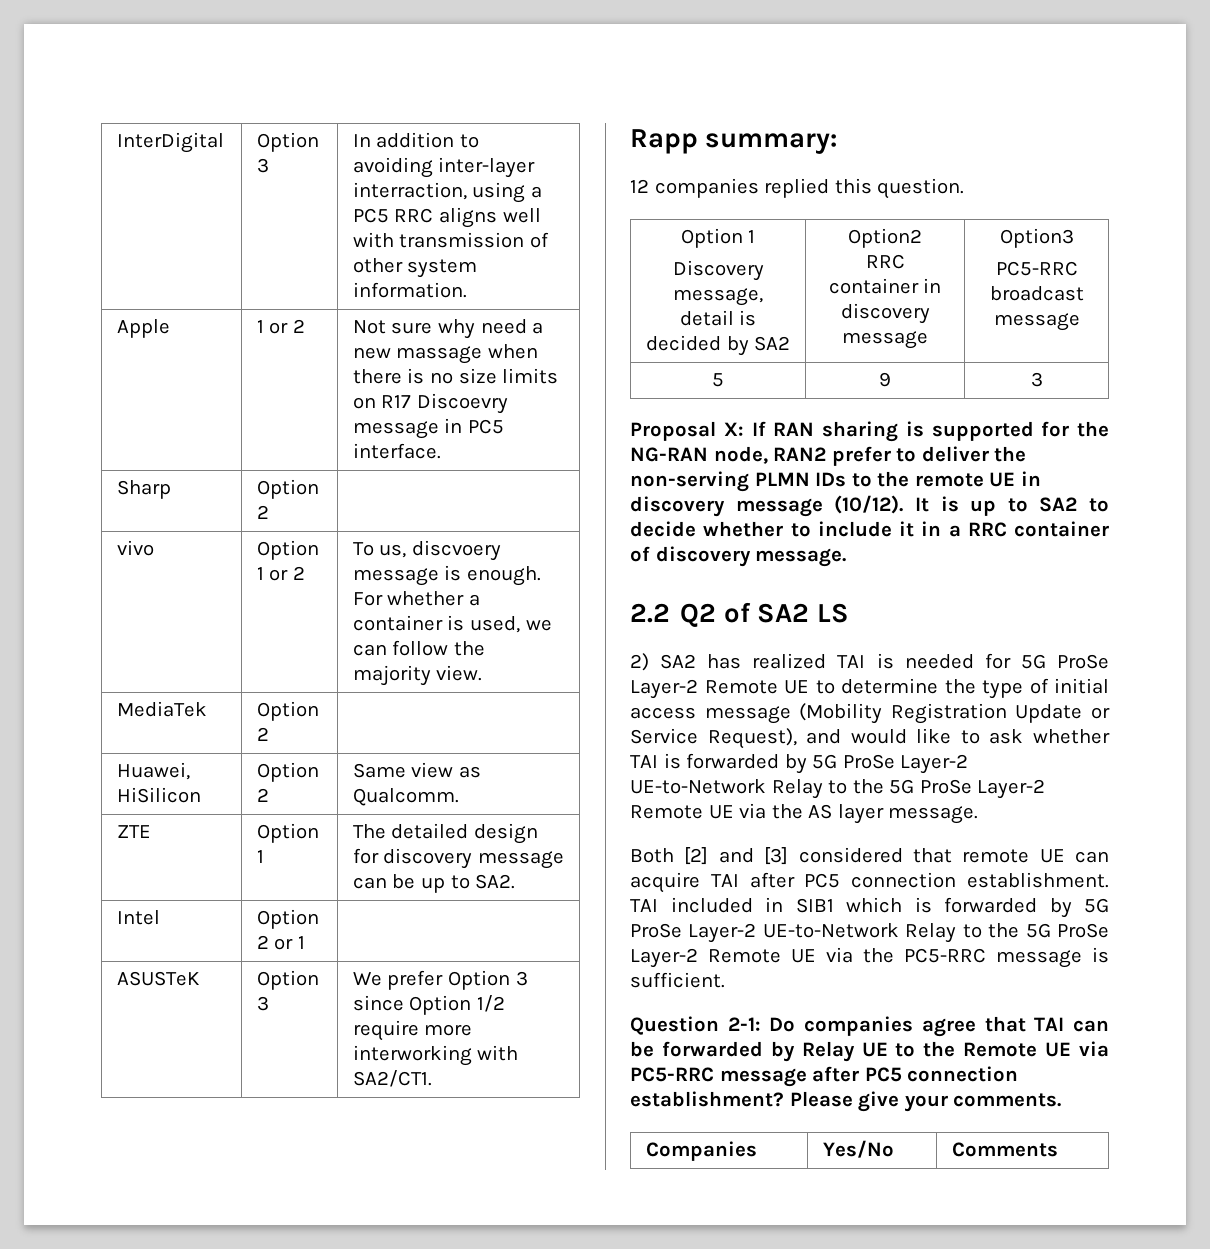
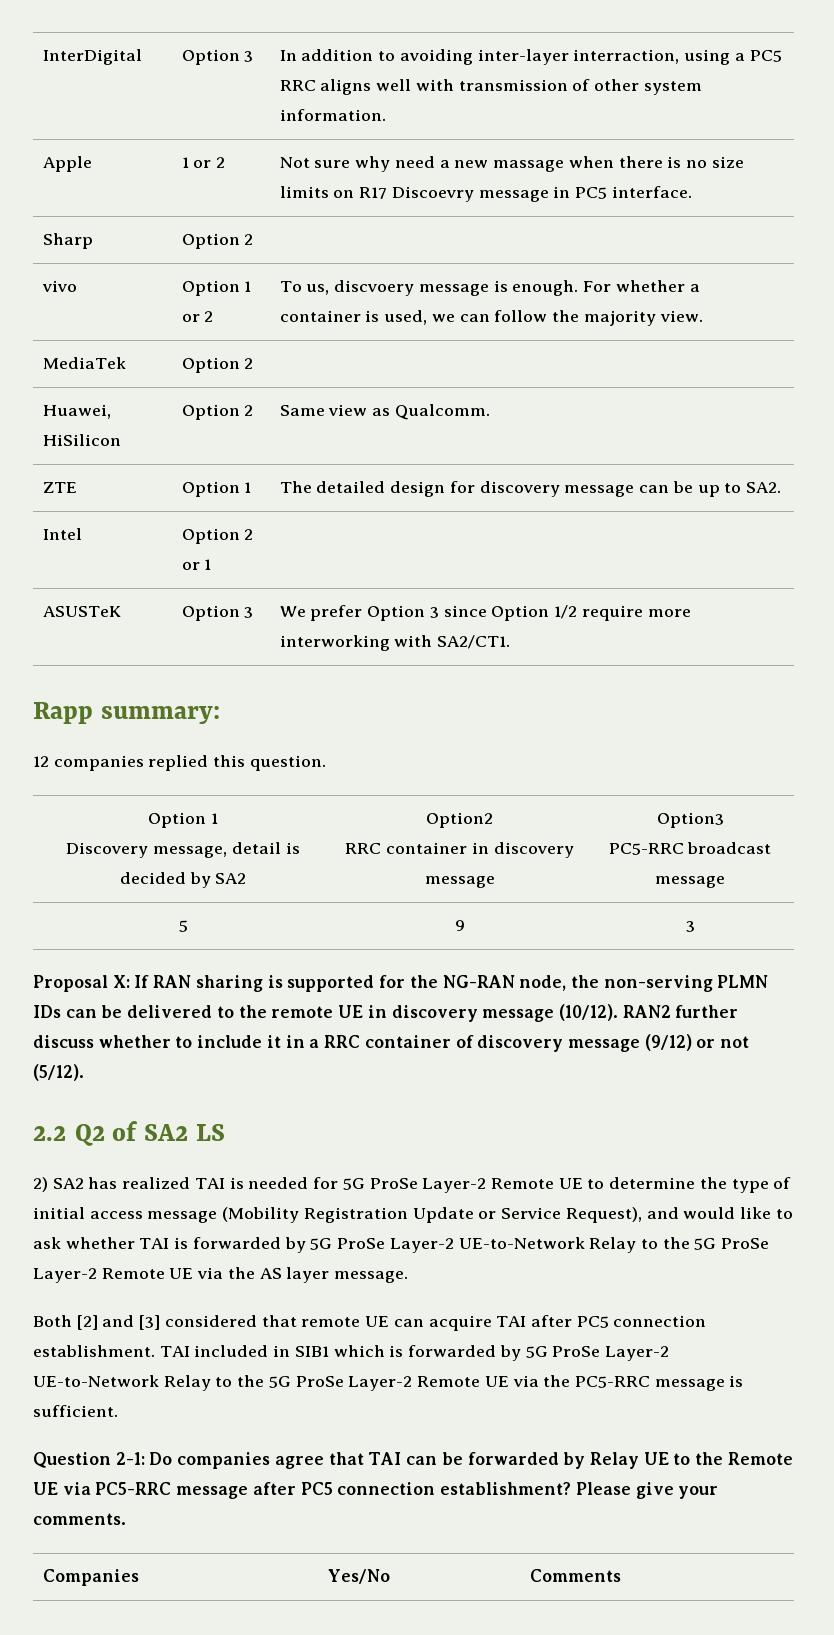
[773,446,989,466] RAN2 prefer to deliver -> (567, 983) none
(847, 479) none -> [65,1005,213,1018] can be delivered
[914,496,1109,516] [630,521,696,537] It is up to SA2 to decide -> [622,1005,739,1018] [33,1035,94,1048] RAN2 further discuss
[755,548,847,567] message. -> [567,1034,750,1052] [33,1064,84,1081] message (9/12) or not (5/12).

